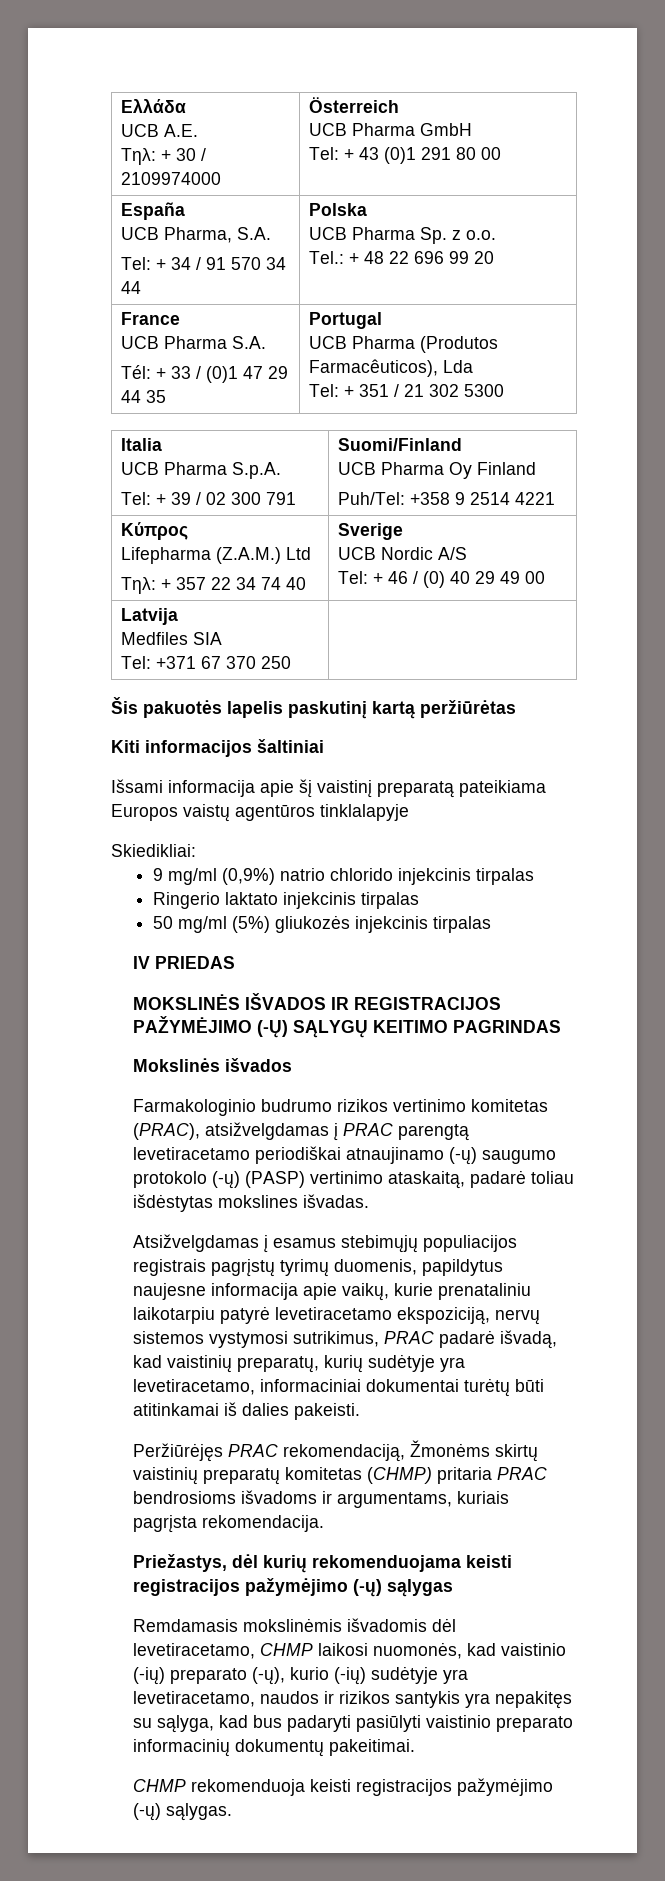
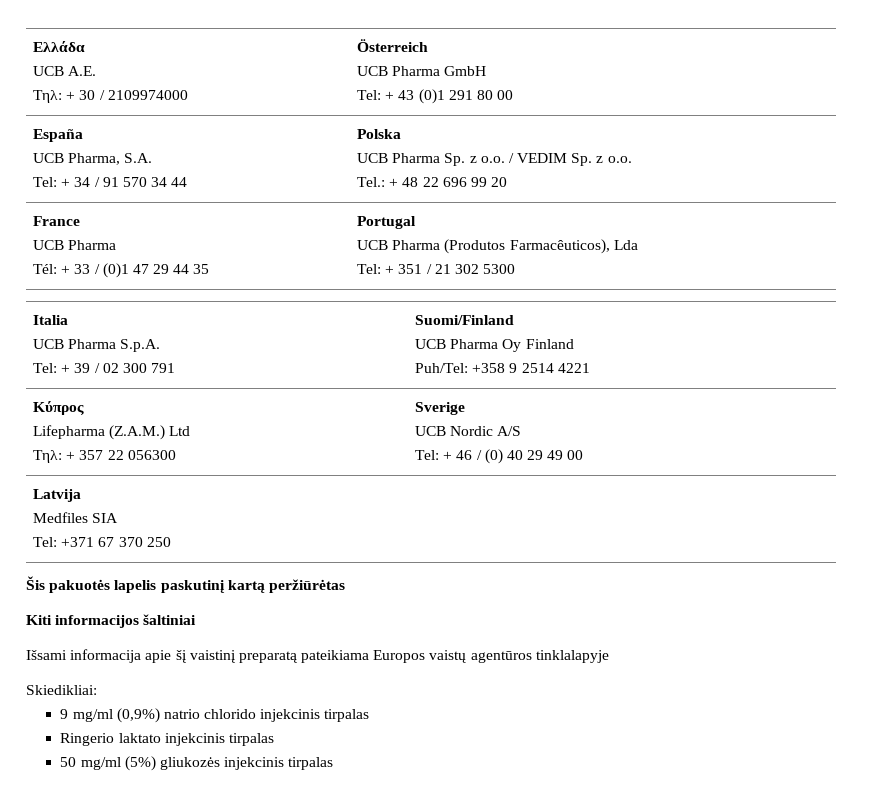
(496, 235) none -> [508,153,632,166] / VEDIM Sp. z o.o.
[231,336,266,349] S.A. -> (117, 245) none
[235,577,306,590] 34 74 40 -> [127,450,176,460] 056300
[133,956,236,969] [133,993,502,1010] [133,1016,562,1038] [133,1058,293,1072] [133,1099,549,1116] [133,1122,470,1141] [133,1146,557,1165] [133,1170,575,1189] [133,1194,370,1212] [133,1234,518,1253] [133,1259,504,1277] [133,1283,532,1301] [133,1306,541,1325] [133,1330,558,1349] [133,1354,466,1373] [133,1378,545,1397] [133,1402,361,1420] [133,1440,539,1462] [133,1467,548,1485] [133,1490,510,1508] [133,1515,325,1533] [133,1554,513,1573] [133,1578,454,1597] [133,1618,457,1632] [133,1642,567,1659] [133,1666,469,1685] [133,1691,573,1709] [133,1715,574,1733] [133,1739,416,1757] [133,1778,554,1796] [133,1803,233,1821] // IV PRIEDAS // MOKSLINĖS IŠVADOS IR REGISTRACIJOS PAŽYMĖJIMO (-Ų) SĄLYGŲ KEITIMO PAGRINDAS // Mokslinės išvados // Farmakologinio budrumo rizikos vertinimo komitetas (PRAC), atsižvelgdamas į PRAC parengtą levetiracetamo periodiškai atnaujinamo (-ų) saugumo protokolo (-ų) (PASP) vertinimo ataskaitą, padarė toliau išdėstytas mokslines išvadas. // Atsižvelgdamas į esamus stebimųjų populiacijos registrais pagrįstų tyrimų duomenis, papildytus naujesne informacija apie vaikų, kurie prenataliniu laikotarpiu patyrė levetiracetamo ekspoziciją, nervų sistemos vystymosi sutrikimus, PRAC padarė išvadą, kad vaistinių preparatų, kurių sudėtyje yra levetiracetamo, informaciniai dokumentai turėtų būti atitinkamai iš dalies pakeisti. // Peržiūrėjęs PRAC rekomendaciją, Žmonėms skirtų vaistinių preparatų komitetas (CHMP) pritaria PRAC bendrosioms išvadoms ir argumentams, kuriais pagrįsta rekomendacija. // Priežastys, dėl kurių rekomenduojama keisti registracijos pažymėjimo (-ų) sąlygas // Remdamasis mokslinėmis išvadomis dėl levetiracetamo, CHMP laikosi nuomonės, kad vaistinio (-ių) preparato (-ų), kurio (-ių) sudėtyje yra levetiracetamo, naudos ir rizikos santykis yra nepakitęs su sąlyga, kad bus padaryti pasiūlyti vaistinio preparato informacinių dokumentų pakeitimai. // CHMP rekomenduoja keisti registracijos pažymėjimo (-ų) sąlygas. -> (334, 763) none

